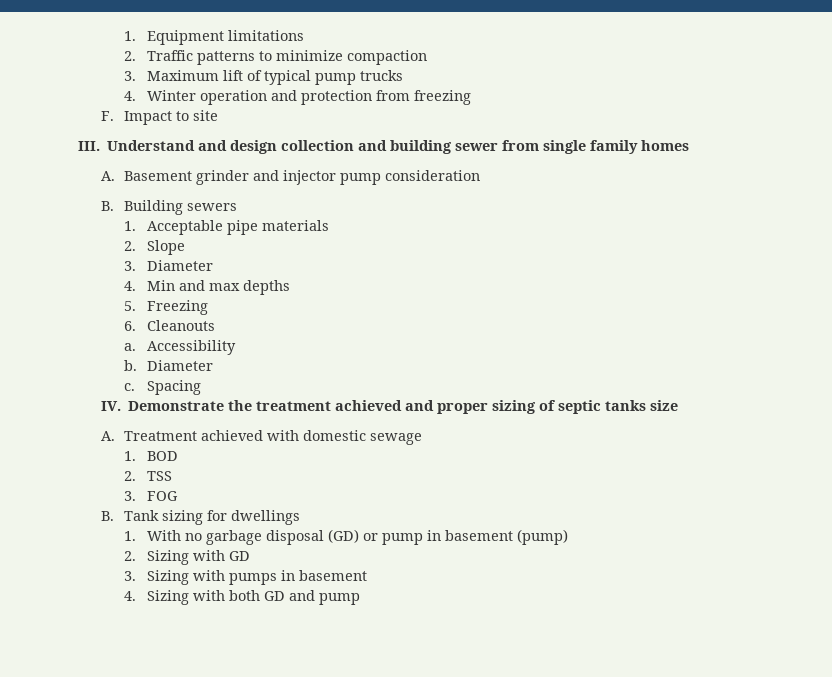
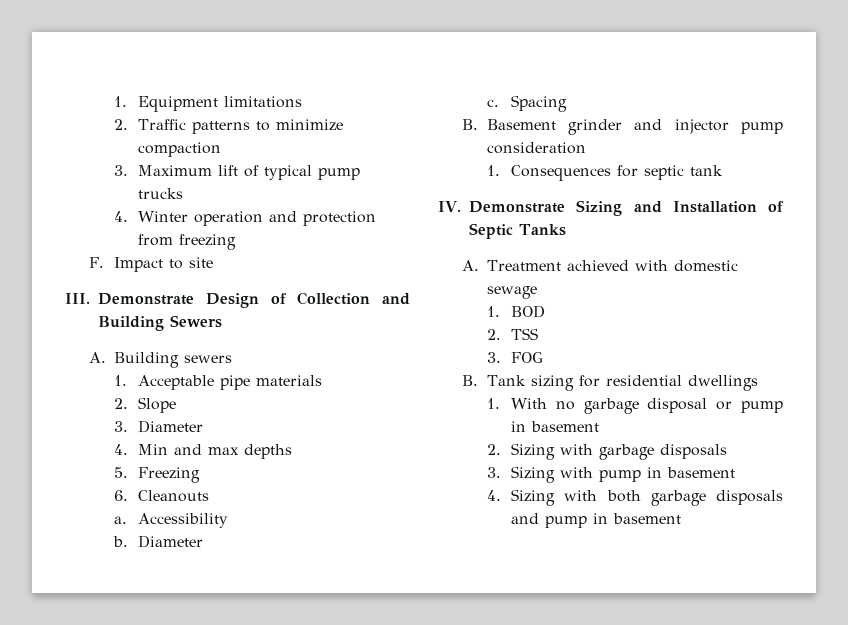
[107,140,690,154] [100,170,480,185] [100,201,114,211] Understand and design collection and building sewer from single family homes // A. Basement grinder and injector pump consideration // B. -> [98,292,410,308] [98,315,222,331] [89,352,107,363] Demonstrate Design of Collection and Building Sewers // A.
[100,400,679,414] IV. Demonstrate the treatment achieved and proper sizing of septic tanks size -> [462,119,783,135] [486,142,586,154] [486,165,724,181] [438,200,784,216] [468,223,566,239] B. Basement grinder and injector pump consideration // 1. Consequences for septic tank // IV. Demonstrate Sizing and Installation of Septic Tanks
(227, 515) none -> [605,375,682,386] residential
[327,529,359,543] (GD) -> (708, 405) none
[516,529,568,545] (pump) -> (600, 426) none
[228,551,250,561] GD -> [599,444,728,460] garbage disposals
[228,573,277,585] pumps -> [599,470,642,482] pump
[263,590,360,605] GD and pump -> [650,490,783,506] [511,513,682,528] garbage disposals and pump in basement

